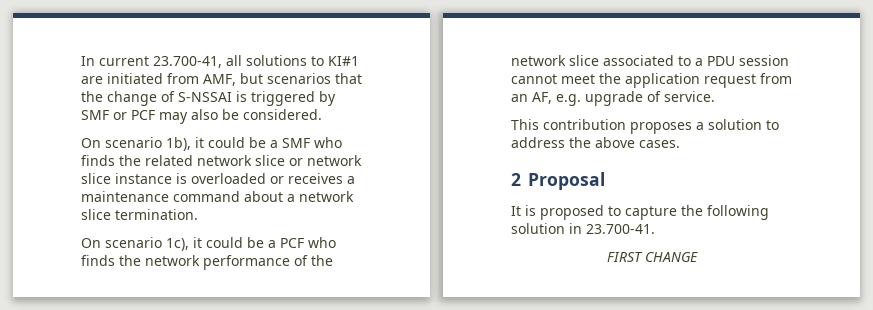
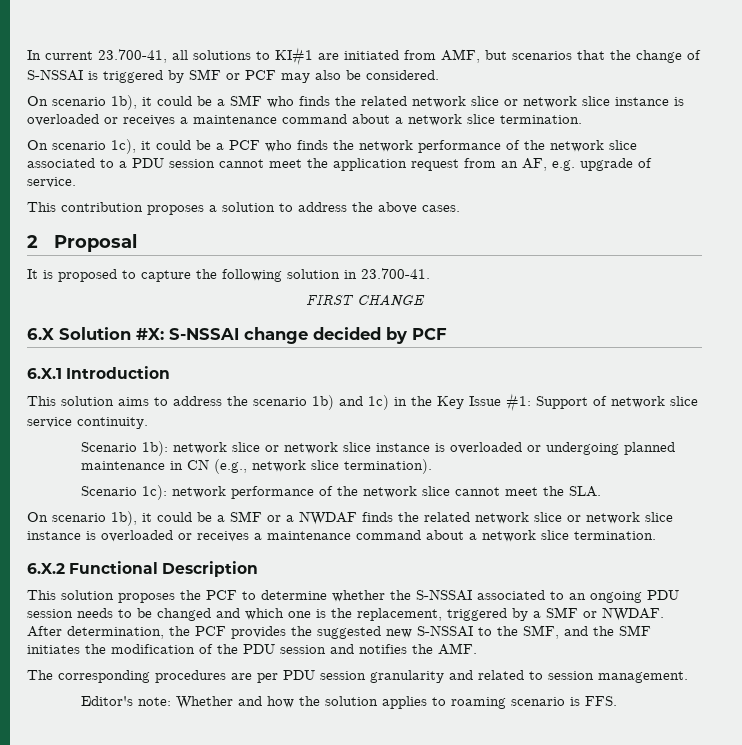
(698, 257) none -> [27,327,447,344] [27,366,171,379] [27,393,698,412] [27,417,148,429] [80,441,675,456] [80,459,432,474] [80,485,601,500] [27,511,673,526] [27,530,656,542] [27,561,259,577] [27,589,679,603] [27,607,664,621] [27,625,651,639] [27,643,477,655] [27,670,688,683] [80,696,617,709] // 6.X Solution #X: S-NSSAI change decided by PCF // 6.X.1 Introduction // This solution aims to address the scenario 1b) and 1c) in the Key Issue #1: Support of network slice service continuity. // Scenario 1b): network slice or network slice instance is overloaded or undergoing planned maintenance in CN (e.g., network slice termination). // Scenario 1c): network performance of the network slice cannot meet the SLA. // On scenario 1b), it could be a SMF or a NWDAF finds the related network slice or network slice instance is overloaded or receives a maintenance command about a network slice termination. // 6.X.2 Functional Description // This solution proposes the PCF to determine whether the S-NSSAI associated to an ongoing PDU session needs to be changed and which one is the replacement, triggered by a SMF or NWDAF. After determination, the PCF provides the suggested new S-NSSAI to the SMF, and the SMF initiates the modification of the PDU session and notifies the AMF. // The corresponding procedures are per PDU session granularity and related to session management. // Editor's note: Whether and how the solution applies to roaming scenario is FFS.

